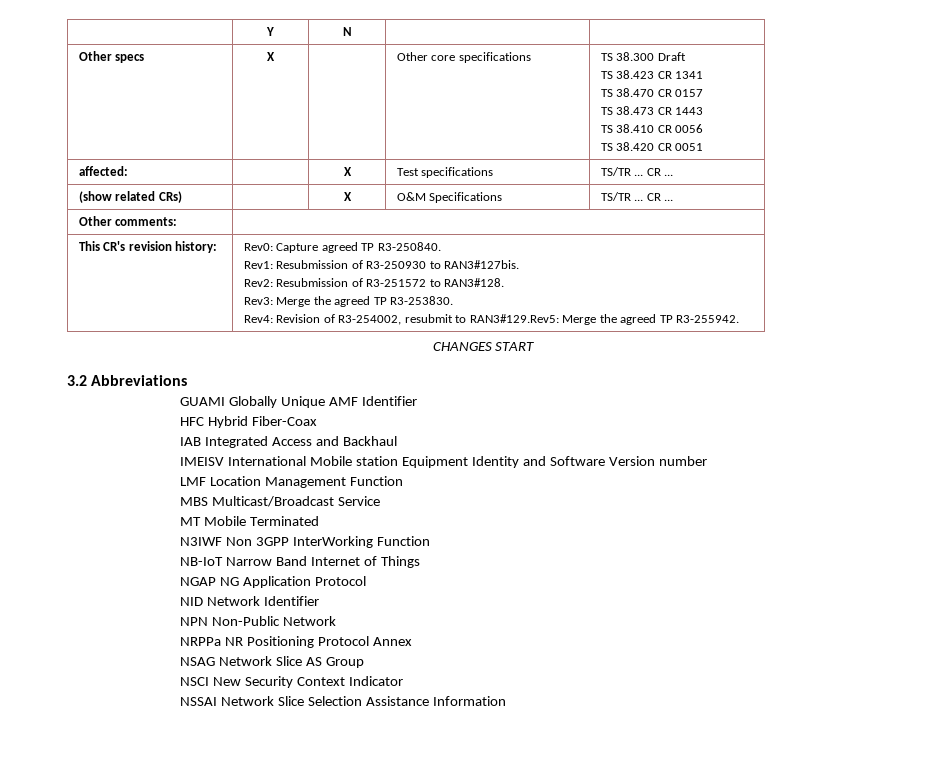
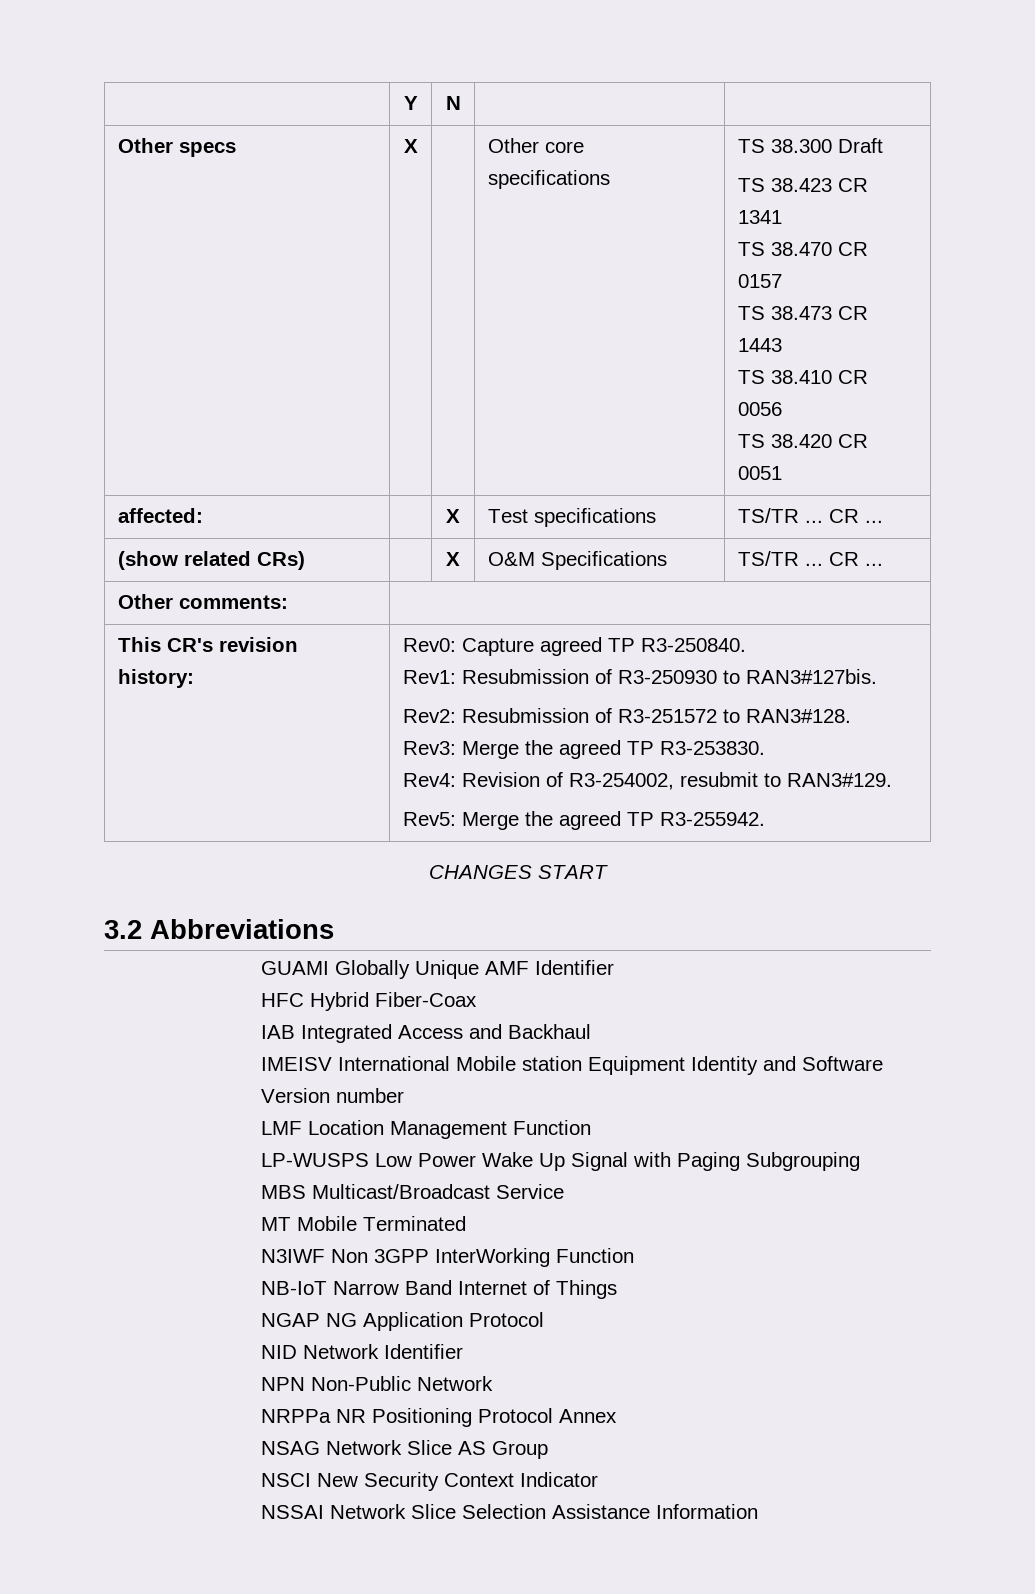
[469,314,559,323] RAN3#129.Rev5: -> [786,773,892,787] [402,812,456,826] RAN3#129. // Rev5:
(404, 481) none -> [260,1152,860,1171] // LP-WUSPS Low Power Wake Up Signal with Paging Subgrouping

